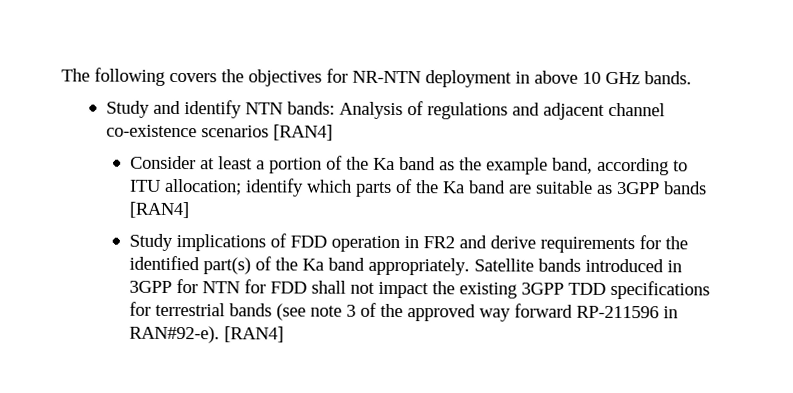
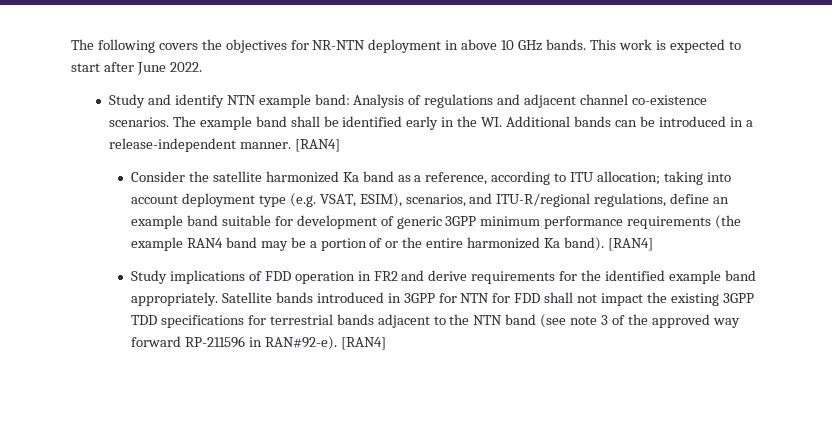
(692, 78) none -> [589,39,741,53] [71,62,202,75] This work is expected to start after June 2022.
[286,101,335,115] bands: -> [258,94,350,108] example band:
[200,124,333,141] [130,155,689,176] [130,178,708,197] scenarios [RAN4] // Consider at least a portion of the Ka band as the example band, according to ITU allocation; identify which parts of the Ka band are suitable as 3GPP bands -> [108,116,753,130] [108,138,340,152] [131,171,731,185] [131,193,730,207] [131,215,742,229] [131,237,604,251] scenarios. The example band shall be identified early in the WI. Additional bands can be introduced in a release-independent manner. [RAN4] // Consider the satellite harmonized Ka band as a reference, according to ITU allocation; taking into account deployment type (e.g. VSAT, ESIM), scenarios, and ITU-R/regional regulations, define an example band suitable for development of generic 3GPP minimum performance requirements (the example RAN4 band may be a portion of or the entire harmonized Ka band).
[203,256,325,275] part(s) of the Ka -> [668,270,721,284] example
(273, 310) none -> [377,314,537,328] adjacent to the NTN band

